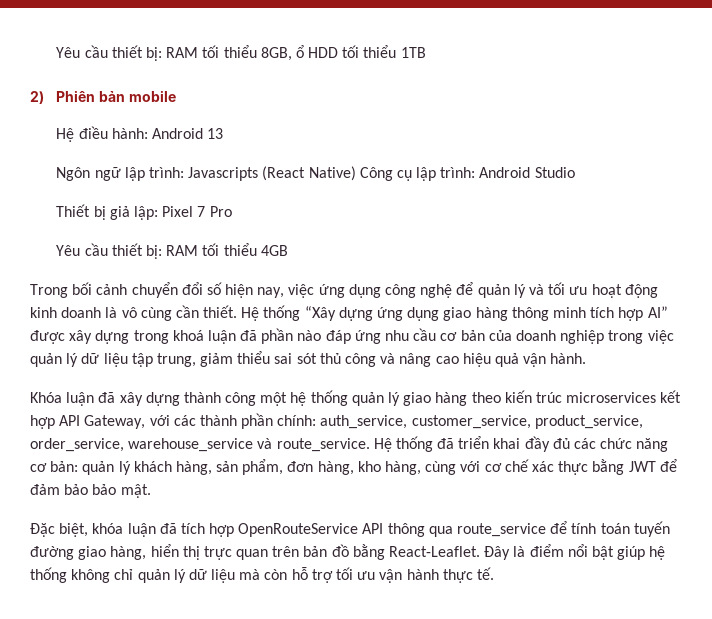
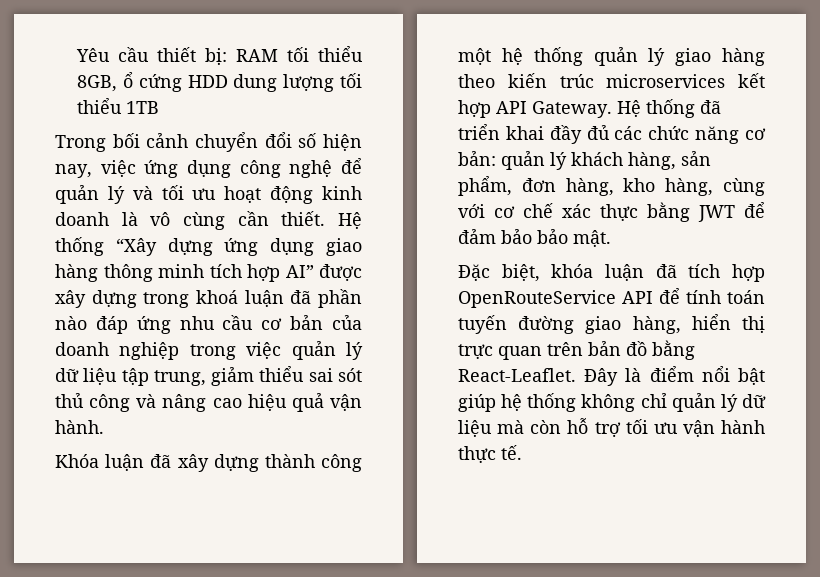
[308,47,339,58] HDD -> [138,74,335,92] cứng HDD dung lượng
[30,90,176,104] [56,126,224,142] [56,166,575,181] [56,204,232,220] [56,243,288,259] // 2) Phiên bản mobile // Hệ điều hành: Android 13 // Ngôn ngữ lập trình: Javascripts (React Native) Công cụ lập trình: Android Studio // Thiết bị giả lập: Pixel 7 Pro // Yêu cầu thiết bị: RAM tối thiểu 4GB -> (160, 107) none
[84,413,643,429] [30,438,370,452] Gateway, với các thành phần chính: auth_service, customer_service, product_service, order_service, warehouse_service và route_service. -> [532,101,612,118] Gateway.
[387,523,547,537] thông qua route_service -> (653, 297) none

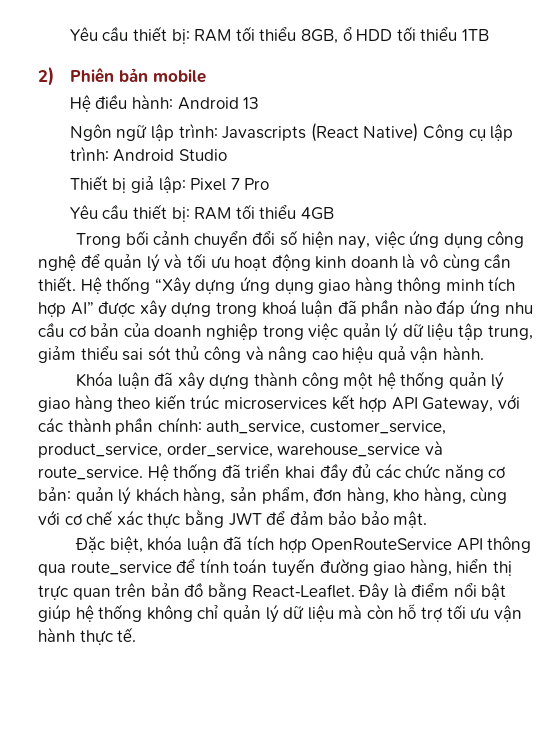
[138,74,335,92] cứng HDD dung lượng -> [356,29,393,41] HDD
(160, 107) none -> [38,66,206,86] [69,94,260,112] [69,123,514,142] [69,146,228,162] [69,175,270,193] [69,204,335,222] // 2) Phiên bản mobile // Hệ điều hành: Android 13 // Ngôn ngữ lập trình: Javascripts (React Native) Công cụ lập trình: Android Studio // Thiết bị giả lập: Pixel 7 Pro // Yêu cầu thiết bị: RAM tối thiểu 4GB
[532,101,612,118] Gateway. -> [422,394,520,413] [38,417,446,435] [38,440,443,458] [38,466,143,480] Gateway, với các thành phần chính: auth_service, customer_service, product_service, order_service, warehouse_service và route_service.
(653, 297) none -> [487,536,532,553] [38,561,172,576] thông qua route_service

